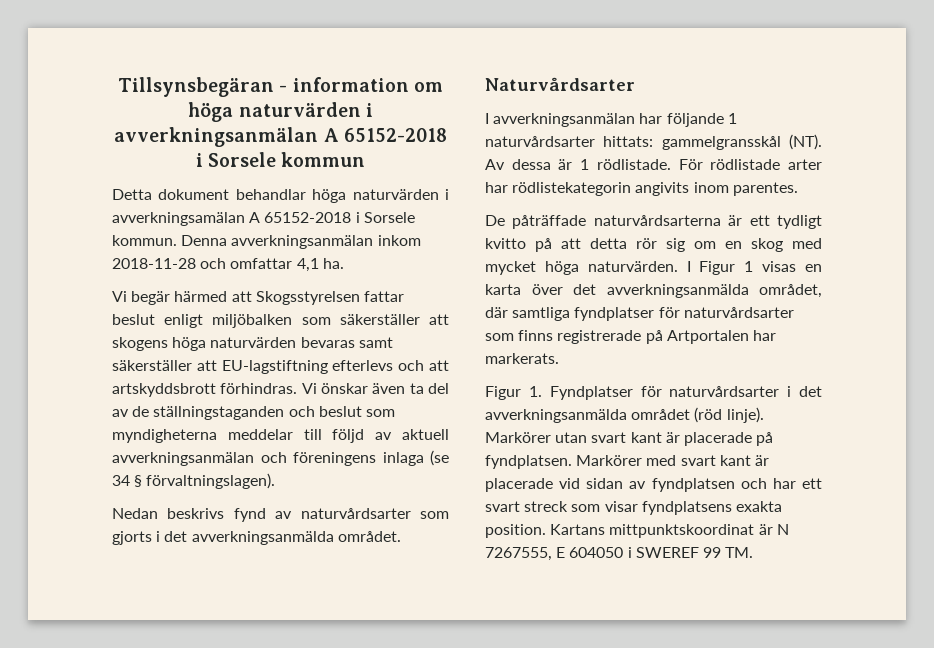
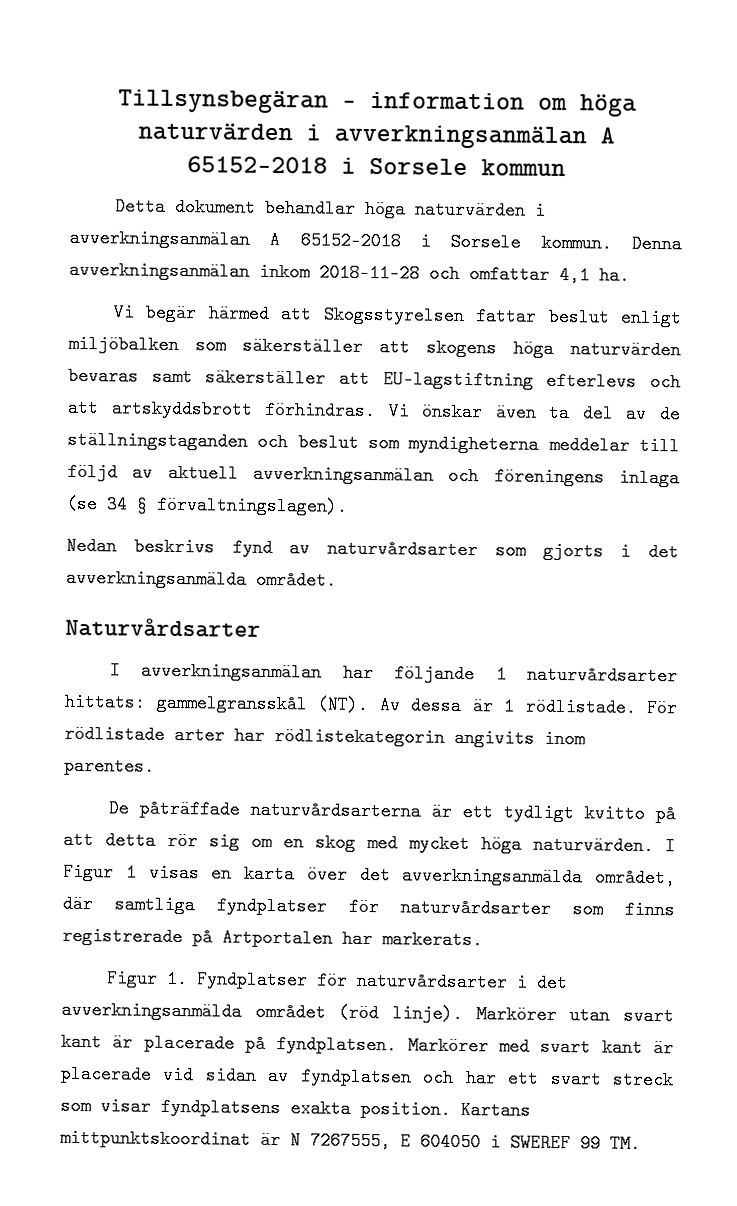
[112,212,245,226] avverkningsamälan -> [69,228,250,249] avverkningsanmälan

